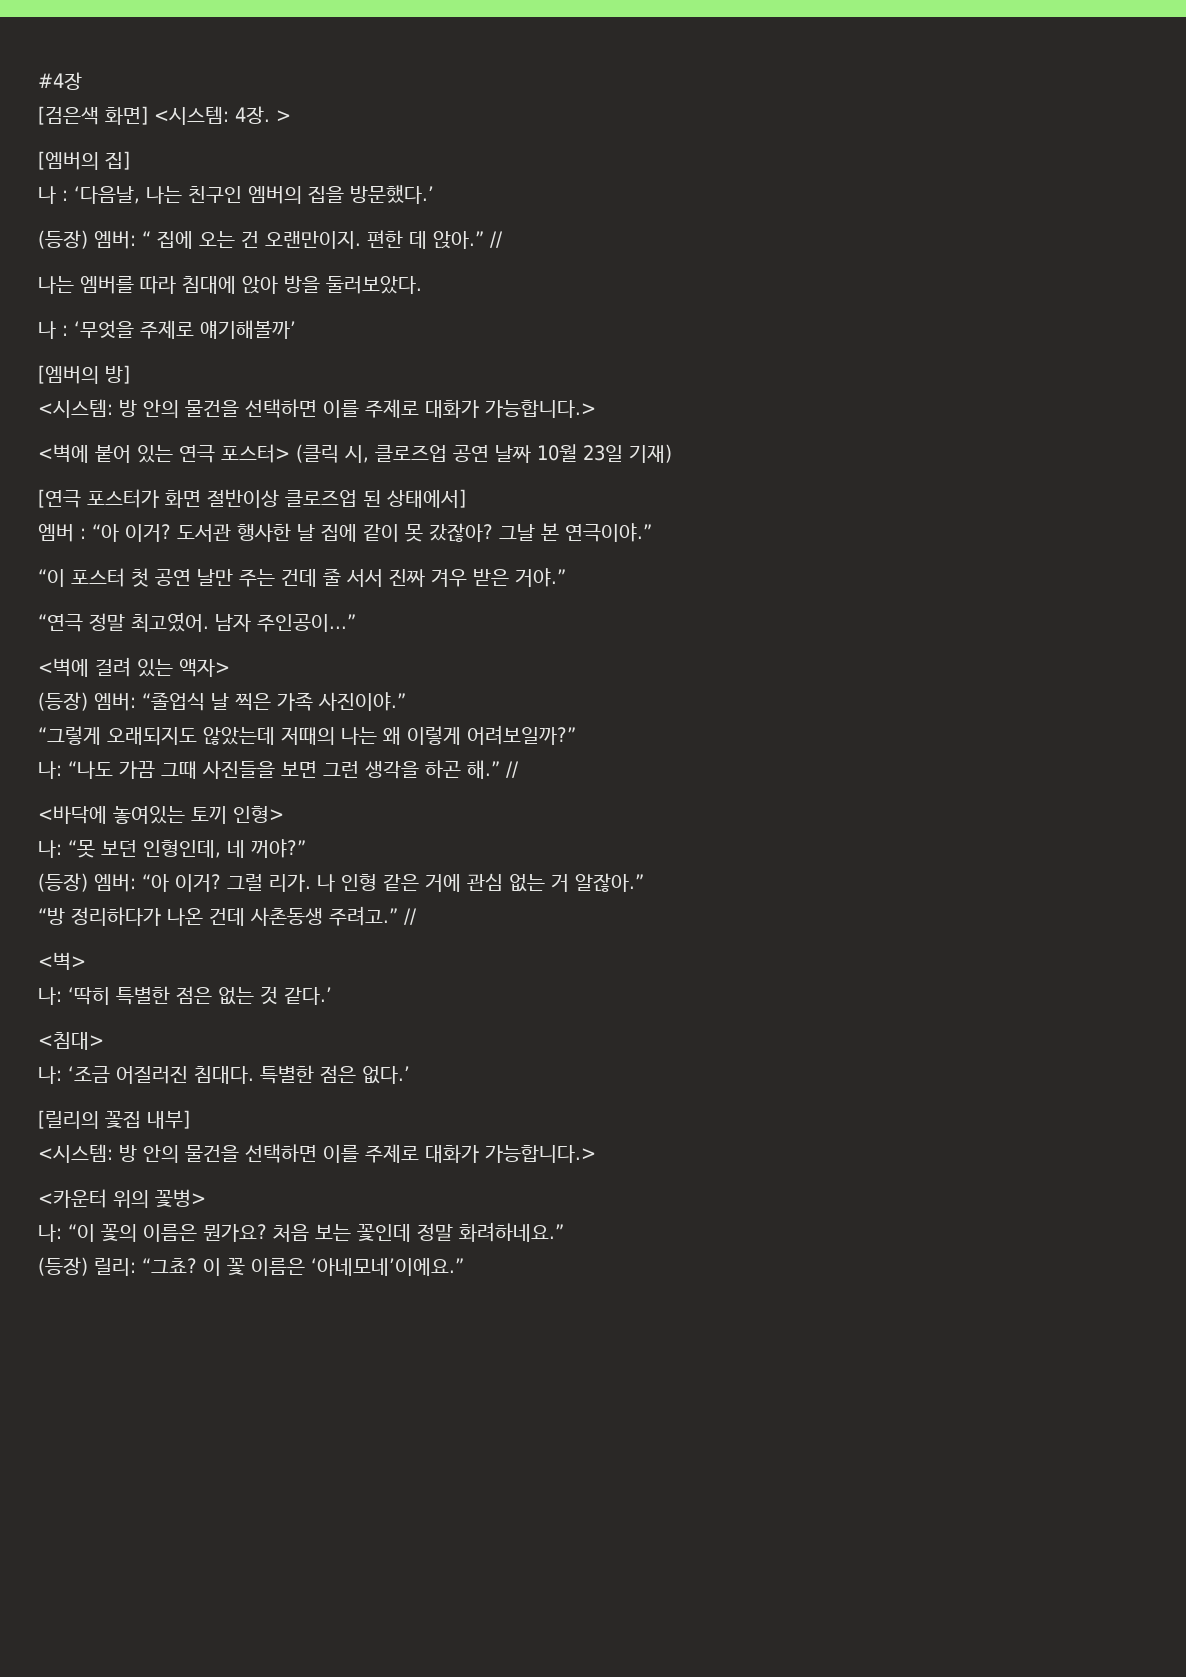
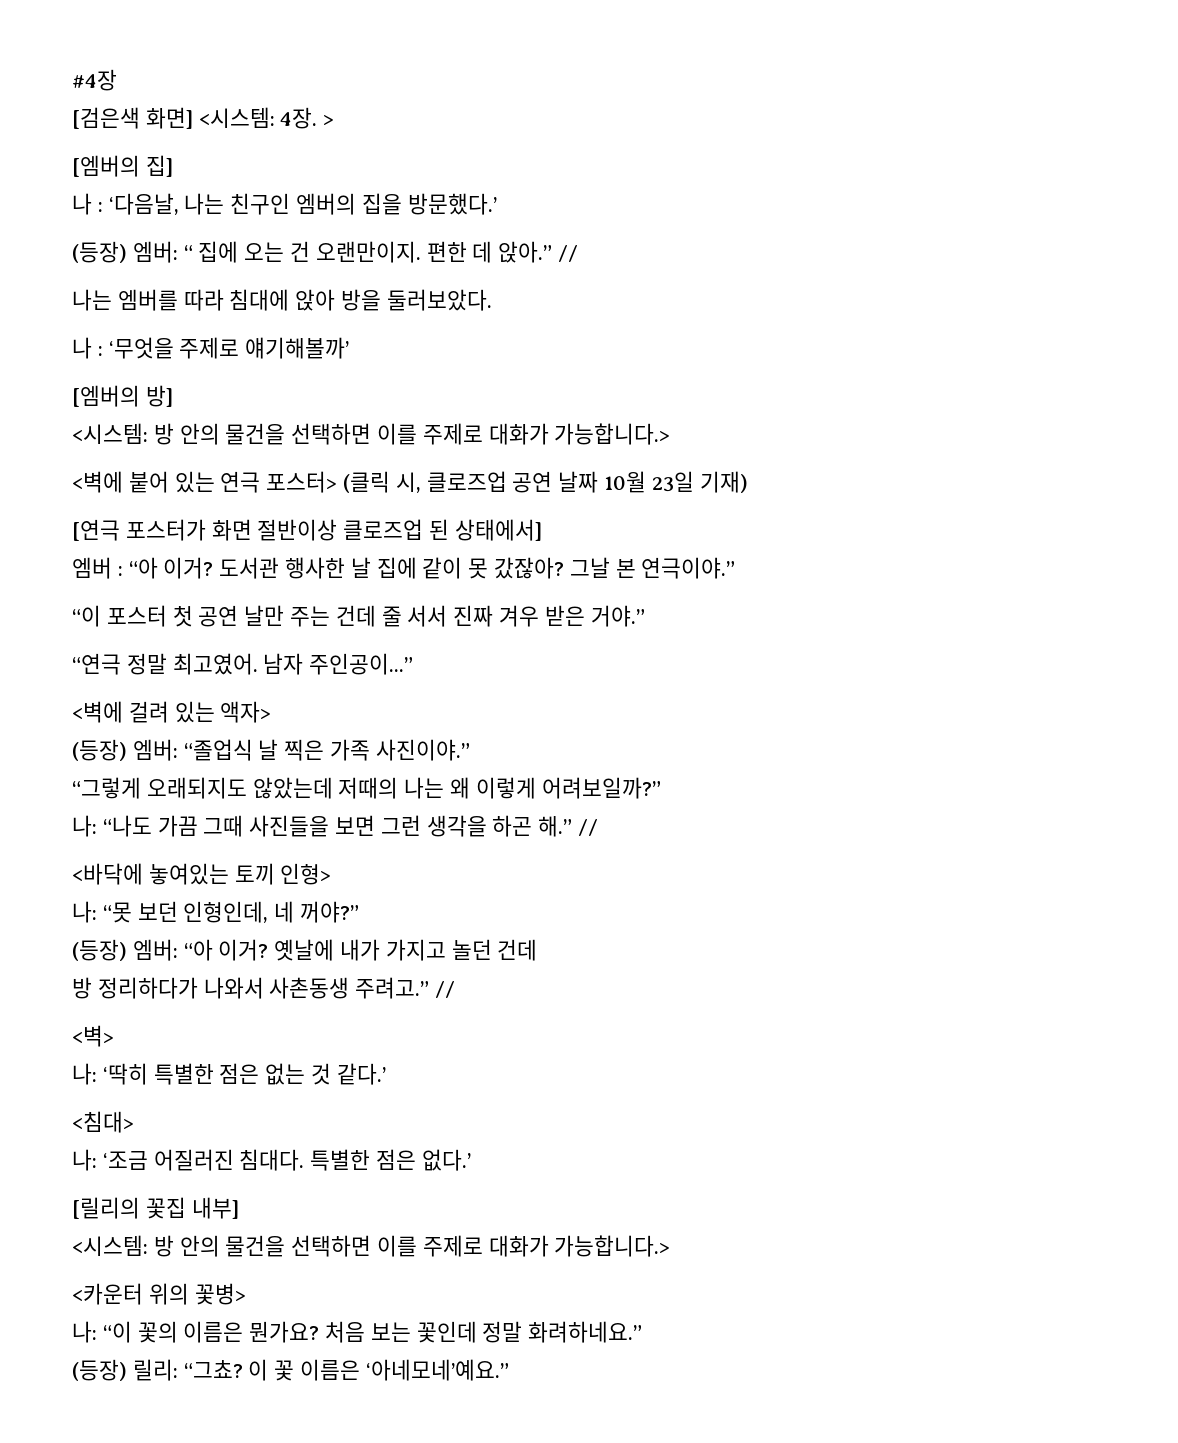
[227,873,644,892] [38,907,245,926] 그럴 리가. 나 인형 같은 거에 관심 없는 거 알잖아.” // “방 정리하다가 나온 건데 -> [274,939,538,961] [72,977,264,999] 옛날에 내가 가지고 놀던 건데 // 방 정리하다가 나와서
[311,1258,464,1276] ‘아네모네’이에요.” -> [365,1359,509,1381] ‘아네모네’예요.”

